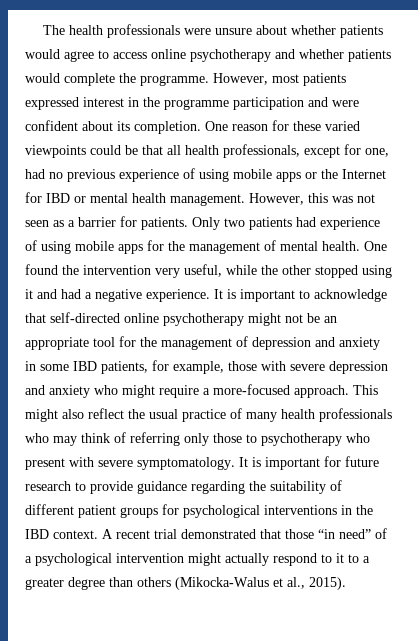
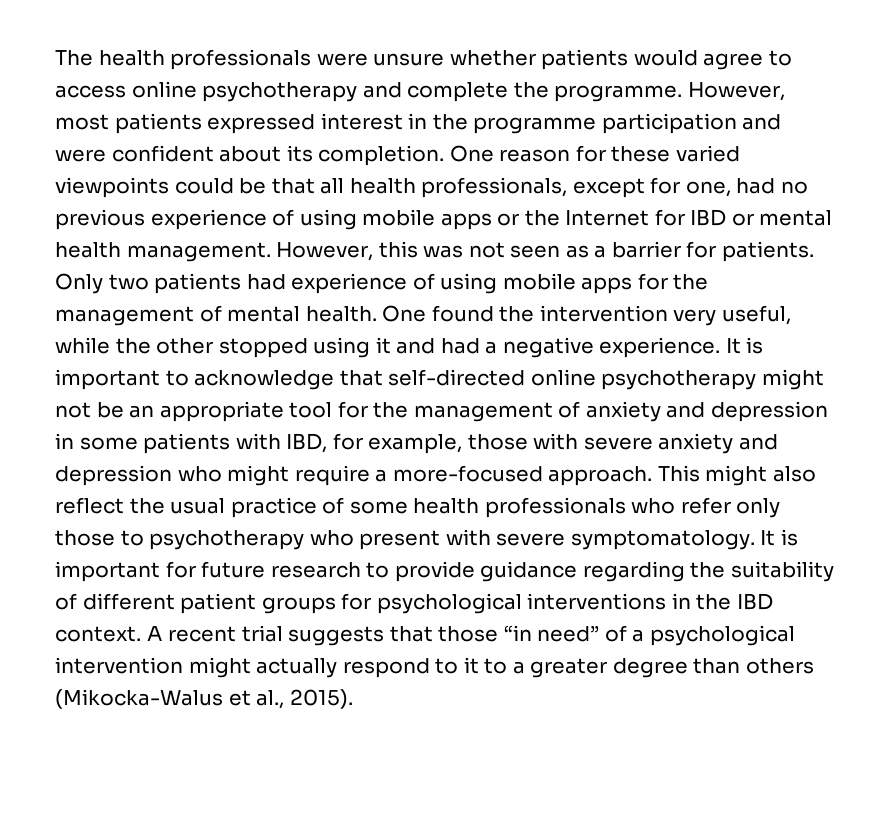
[256,25,288,35] about -> (445, 59) none
[299,49,391,62] [25,73,60,83] whether patients would -> (402, 90) none
[252,337,380,350] [25,361,148,374] depression and anxiety in some IBD patients, -> [585,401,828,422] [55,433,328,454] anxiety and depression in some patients with IBD,
[329,361,388,374] [25,385,90,398] depression and anxiety -> [658,433,778,454] [55,465,172,486] anxiety and depression
[246,412,277,422] many -> [349,501,408,514] some
[53,432,180,446] may think of referring -> [680,497,731,514] refer
[181,529,256,539] demonstrated -> [288,626,385,646] suggests

